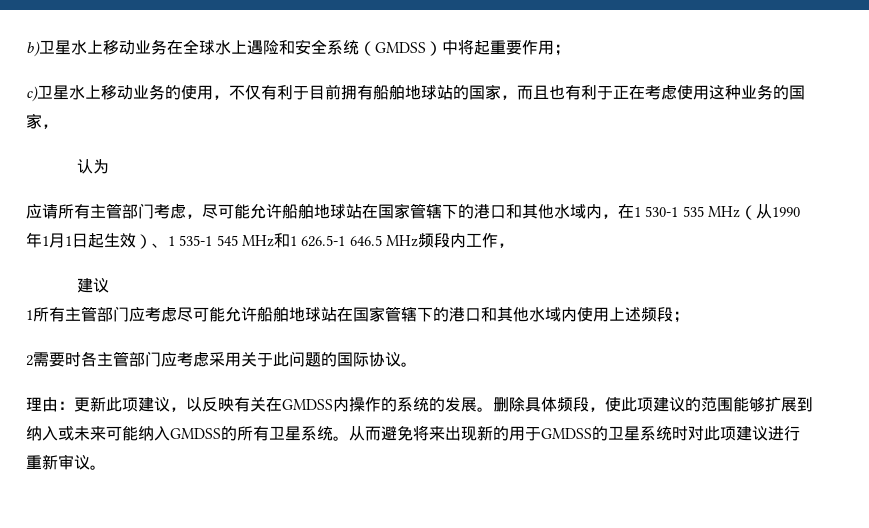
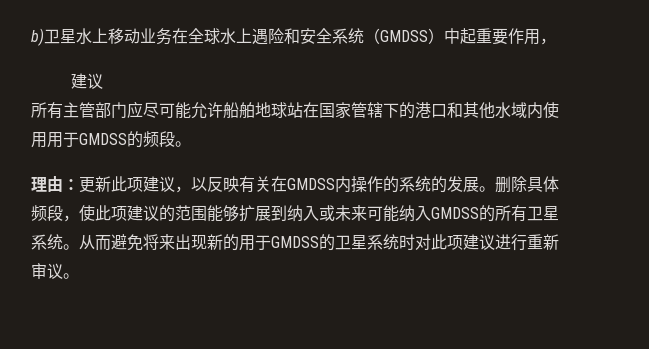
[458,39,474,55] 将 -> (460, 36) none
[554,44,570,56] [26,84,805,102] [26,113,58,129] [77,159,110,174] [26,203,800,220] [26,232,498,249] ； // c)卫星水上移动业务的使用，不仅有利于目前拥有船舶地球站的国家，而且也有利于正在考虑使用这种业务的国家， // 认为 // 应请所有主管部门考虑，尽可能允许船舶地球站在国家管辖下的港口和其他水域内，在1 530-1 535 MHz（从1990年1月1日起生效）、1 535-1 545 MHz和1 626.5-1 646.5 MHz频段内工作 -> (540, 37) none
[26,310,33,320] 1 -> (104, 81) none
[145,306,177,322] 考虑 -> (143, 109) none
[609,307,689,323] [26,351,401,367] 上述频段； // 2需要时各主管部门应考虑采用关于此问题的国际协议 -> [47,131,175,148] 用于GMDSS的频段

